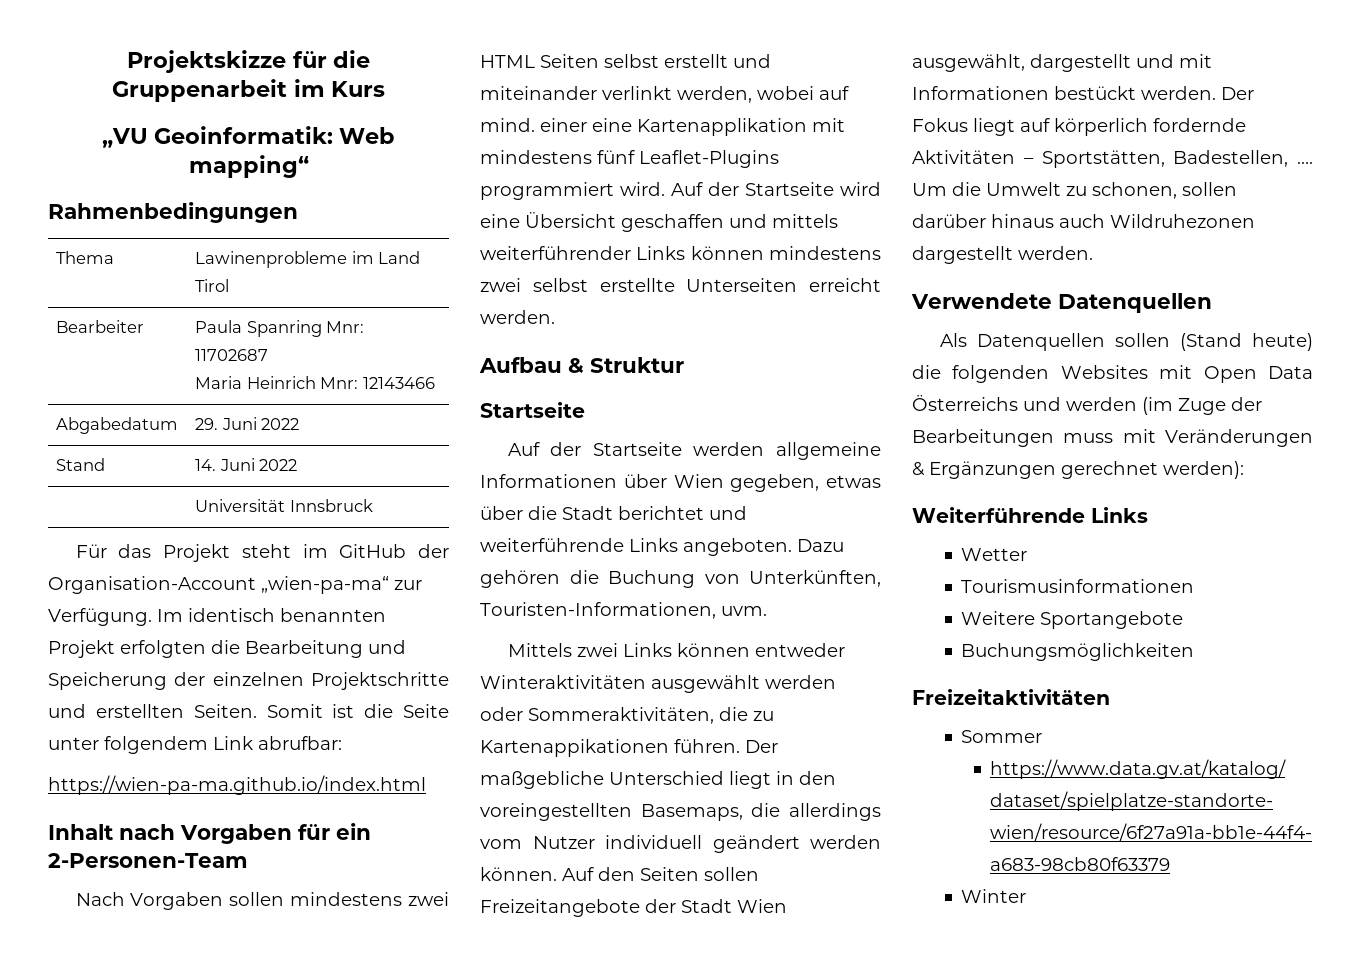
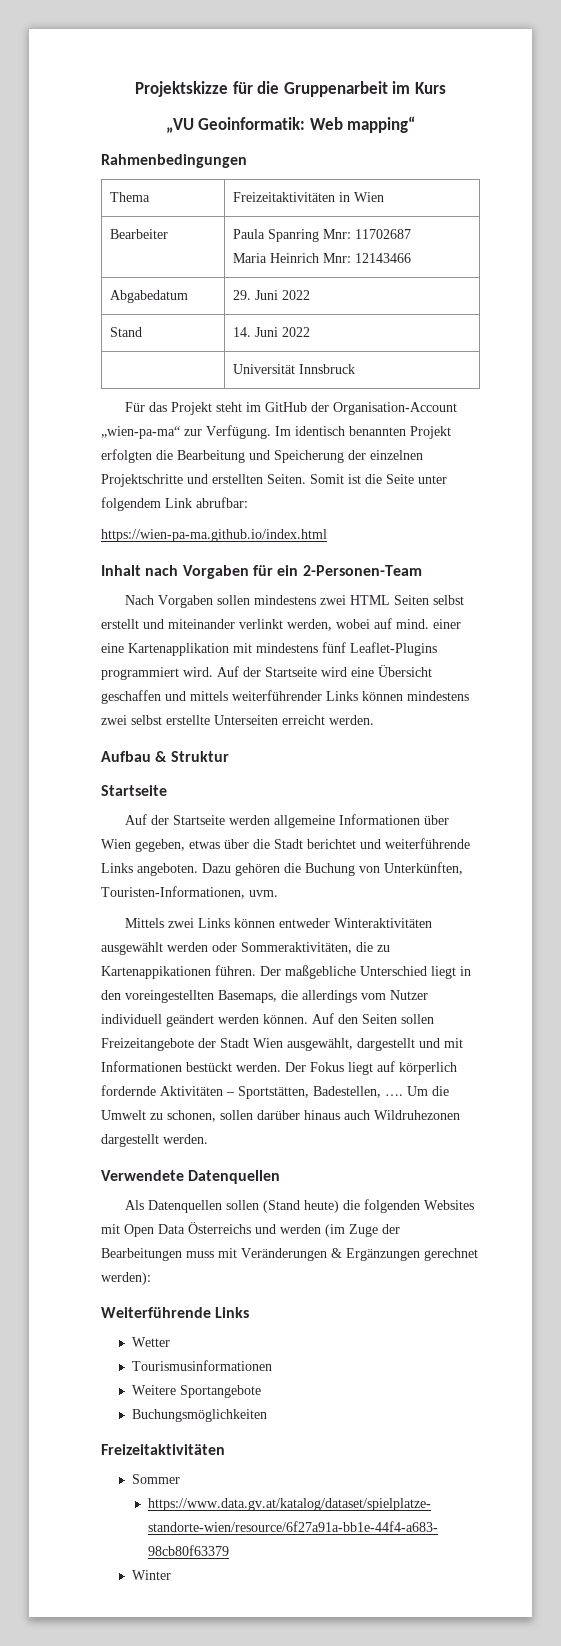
[195,251,421,268] [195,279,230,292] Lawinenprobleme im Land Tirol -> [233,192,385,202] Freizeitaktivitäten in Wien

